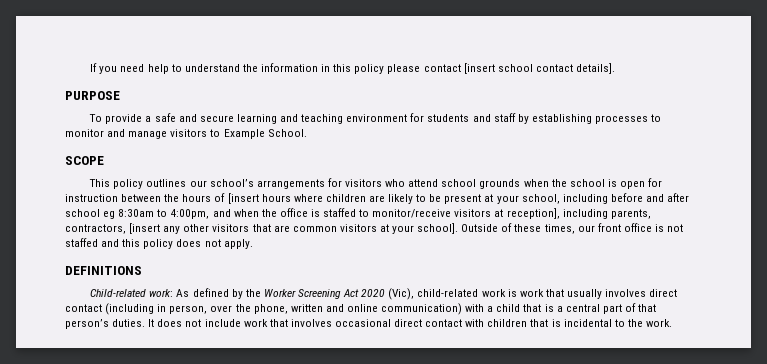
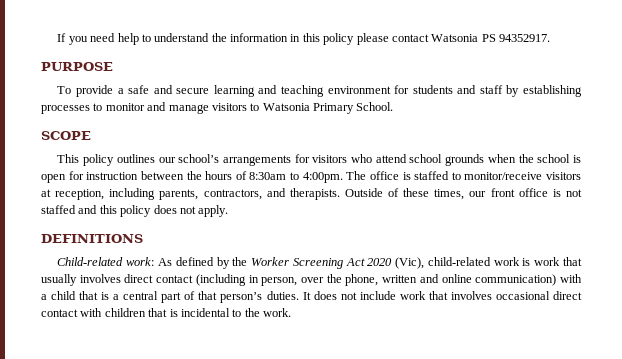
[463,63,615,74] [insert school contact details]. -> [431,34,551,42] Watsonia PS 94352917.
[223,129,265,139] Example -> [262,103,354,114] Watsonia Primary
[227,193,690,204] [65,209,277,219] [insert hours where children are likely to be present at your school, including before and after school eg 8:30am to 4:00pm, and when the -> [249,171,367,183] 8:30am to 4:00pm. The
[506,208,560,219] reception], -> [55,189,105,200] reception,
[129,223,459,234] [insert any other visitors that are common visitors at your school]. -> [266,188,340,200] and therapists.

